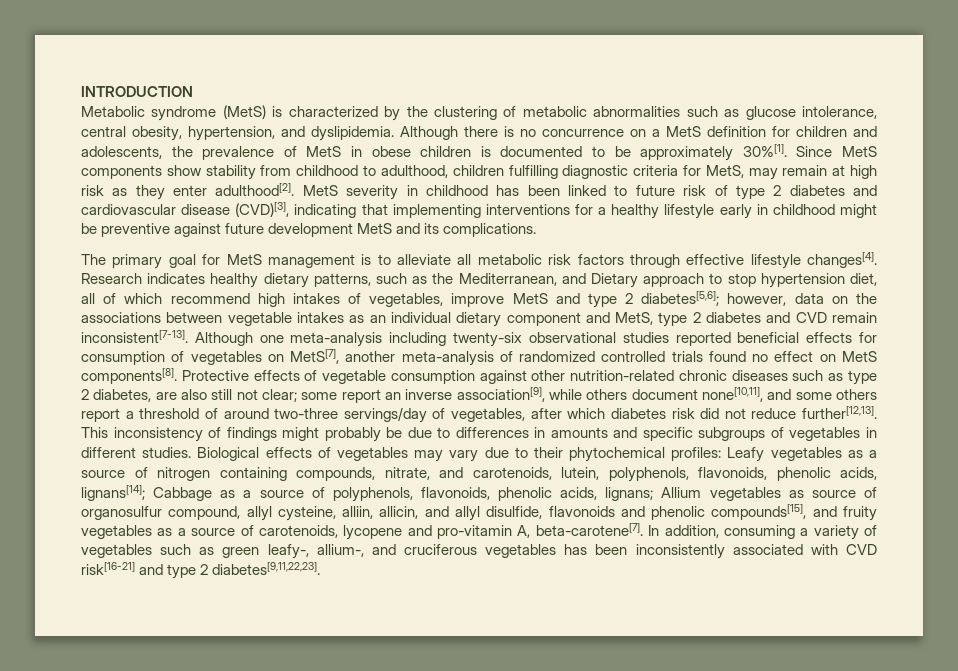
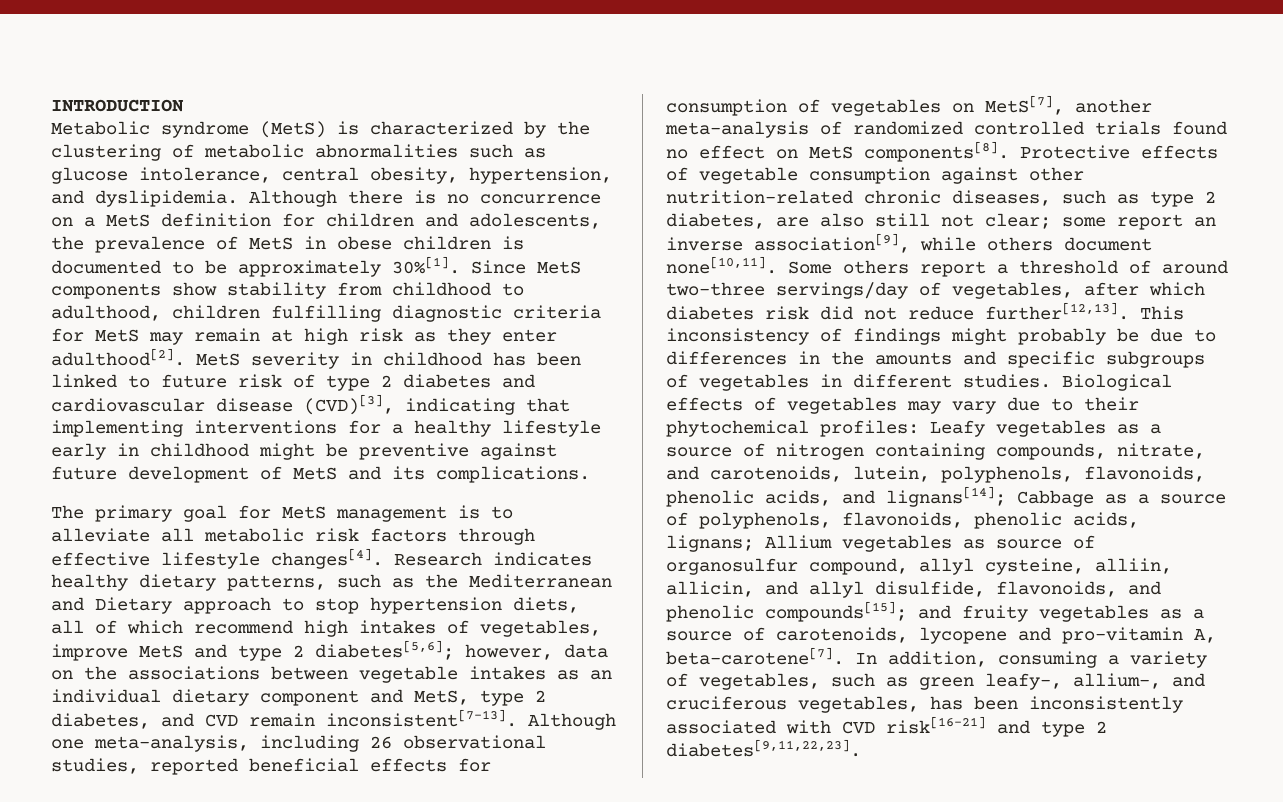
[705,165,744,178] MetS, -> [95,329,139,342] MetS
(354, 230) none -> [260,466,282,480] of
[458,273,557,286] Mediterranean, -> [469,574,612,588] Mediterranean
[850,273,878,286] diet, -> [513,597,579,613] diets,
[706,312,762,323] diabetes -> [51,713,150,729] diabetes,
[290,332,669,347] meta-analysis including twenty-six observational studies -> [94,735,546,752] [51,758,139,774] meta-analysis, including 26 observational studies,
[731,370,788,381] diseases -> [952,190,1051,206] diseases,
[702,387,832,402] none[10,11], and some -> [666,256,832,274] none[10,11]. Some
(546, 432) none -> [831,351,864,365] the
(877, 473) none -> [842,490,875,504] and
[548,506,615,517] flavonoids -> [996,581,1117,597] flavonoids,
[711,504,807,520] compounds[15], -> [765,601,907,622] compounds[15];
[81,544,152,558] vegetables -> [699,673,820,690] vegetables,
[485,544,557,558] vegetables -> [798,696,919,713] vegetables,

